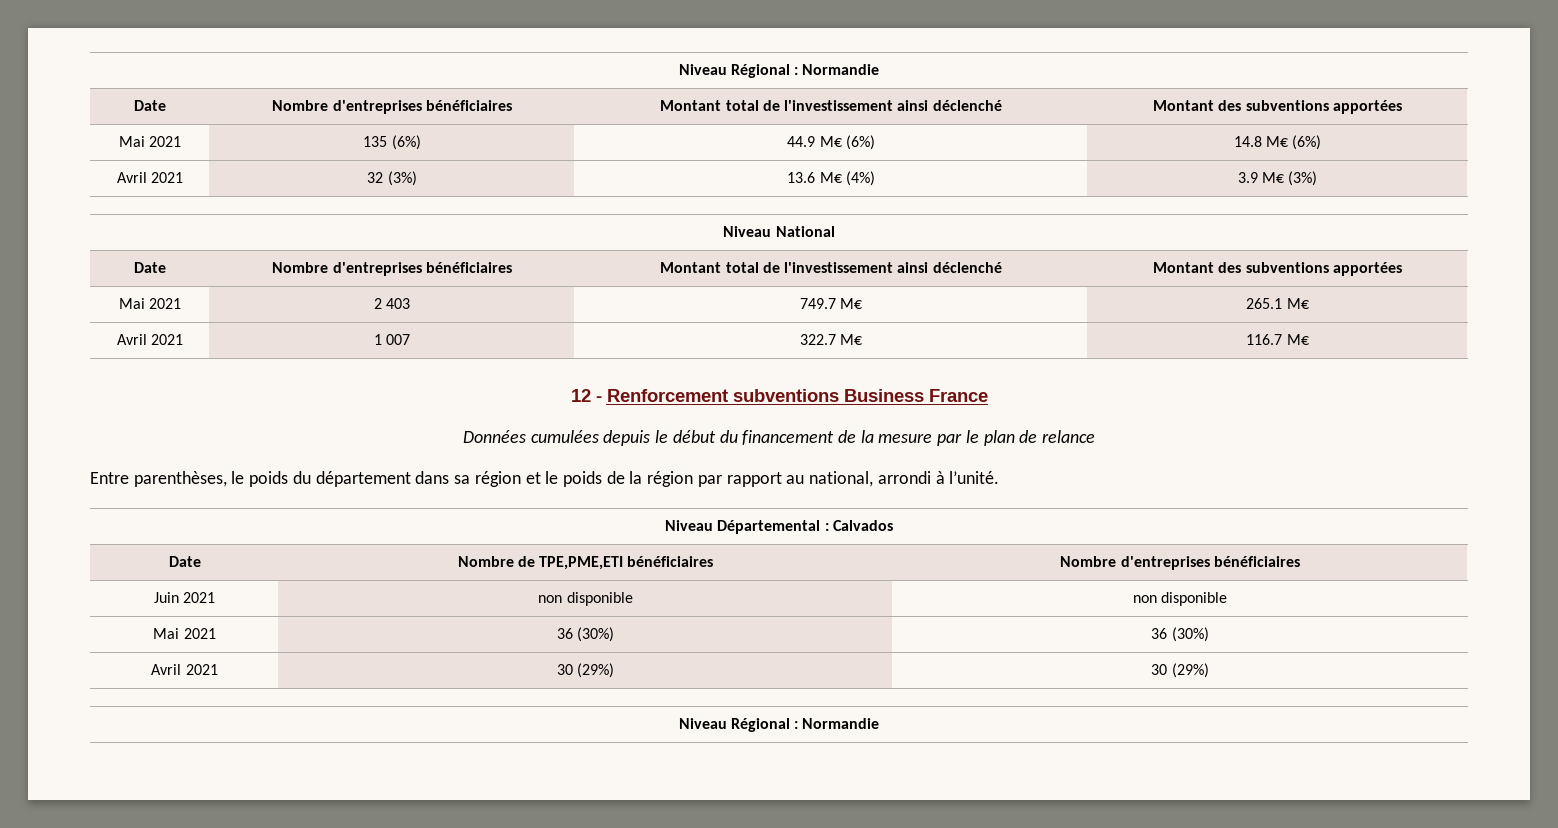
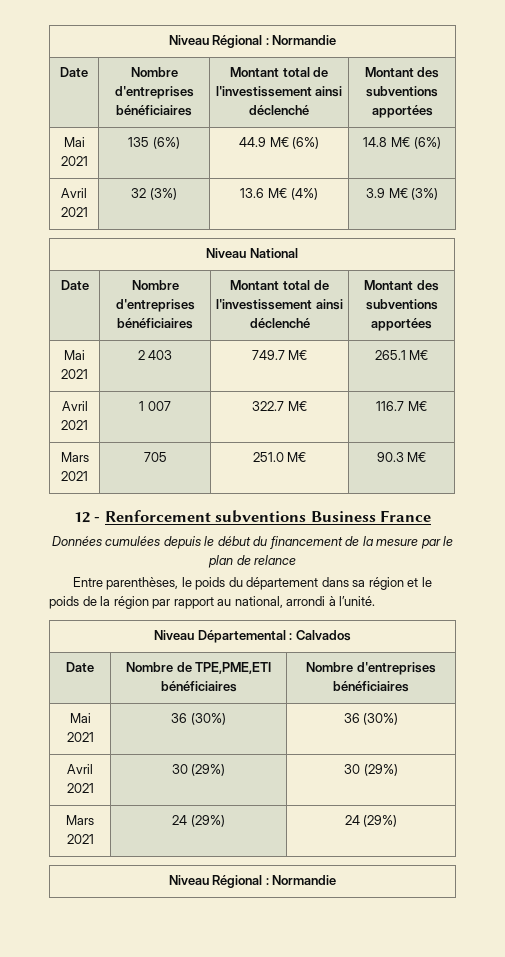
(1309, 339) none -> [60,452,89,462] [61,471,88,481] [143,452,167,462] [252,452,307,462] [376,452,427,462] // Mars 2021 | 705 | 251.0 M€ | 90.3 M€
[153,592,216,603] [538,592,633,606] [1132,592,1228,606] // Juin 2021 | non disponible | non disponible -> (409, 686) none
(1209, 670) none -> [66,815,94,825] [66,834,94,844] [172,815,225,827] [344,815,398,827] // Mars 2021 | 24 (29%) | 24 (29%)

